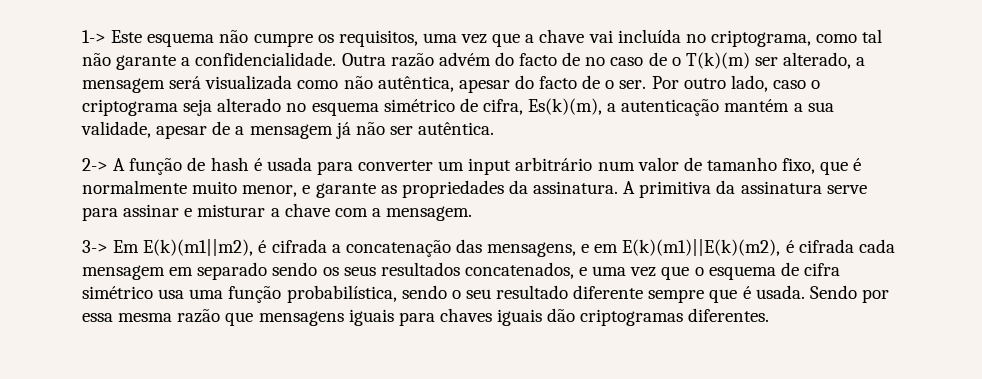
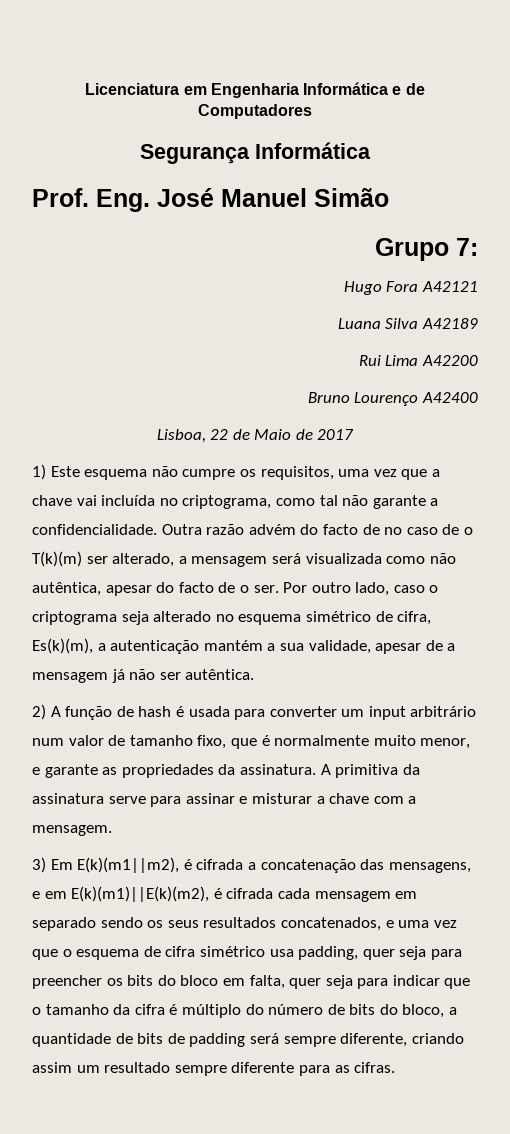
[82,30,106,43] 1-> -> [85,82,425,98] [198,104,312,119] [140,142,371,164] [32,188,389,212] [375,238,478,261] [343,281,478,295] [337,318,478,329] [358,355,478,366] [307,392,478,406] [156,429,355,443] [32,464,46,480] Licenciatura em Engenharia Informática e de Computadores // Segurança Informática // Prof. Eng. José Manuel Simão // Grupo 7: // Hugo Fora A42121 // Luana Silva A42189 // Rui Lima A42200 // Bruno Lourenço A42400 // Lisboa, 22 de Maio de 2017 // 1)
[82,158,108,171] 2-> -> [32,704,46,720] 2)
[82,240,108,253] 3-> -> [32,857,46,873] 3)
[189,285,889,303] [82,308,770,326] uma função probabilística, sendo o seu resultado diferente sempre que é usada. Sendo por essa mesma razão que mensagens iguais para chaves iguais dão criptogramas diferentes. -> [298,946,462,960] [32,975,471,989] [32,1004,458,1018] [32,1033,464,1047] [32,1062,396,1076] padding, quer seja para preencher os bits do bloco em falta, quer seja para indicar que o tamanho da cifra é múltiplo do número de bits do bloco, a quantidade de bits de padding será sempre diferente, criando assim um resultado sempre diferente para as cifras.

